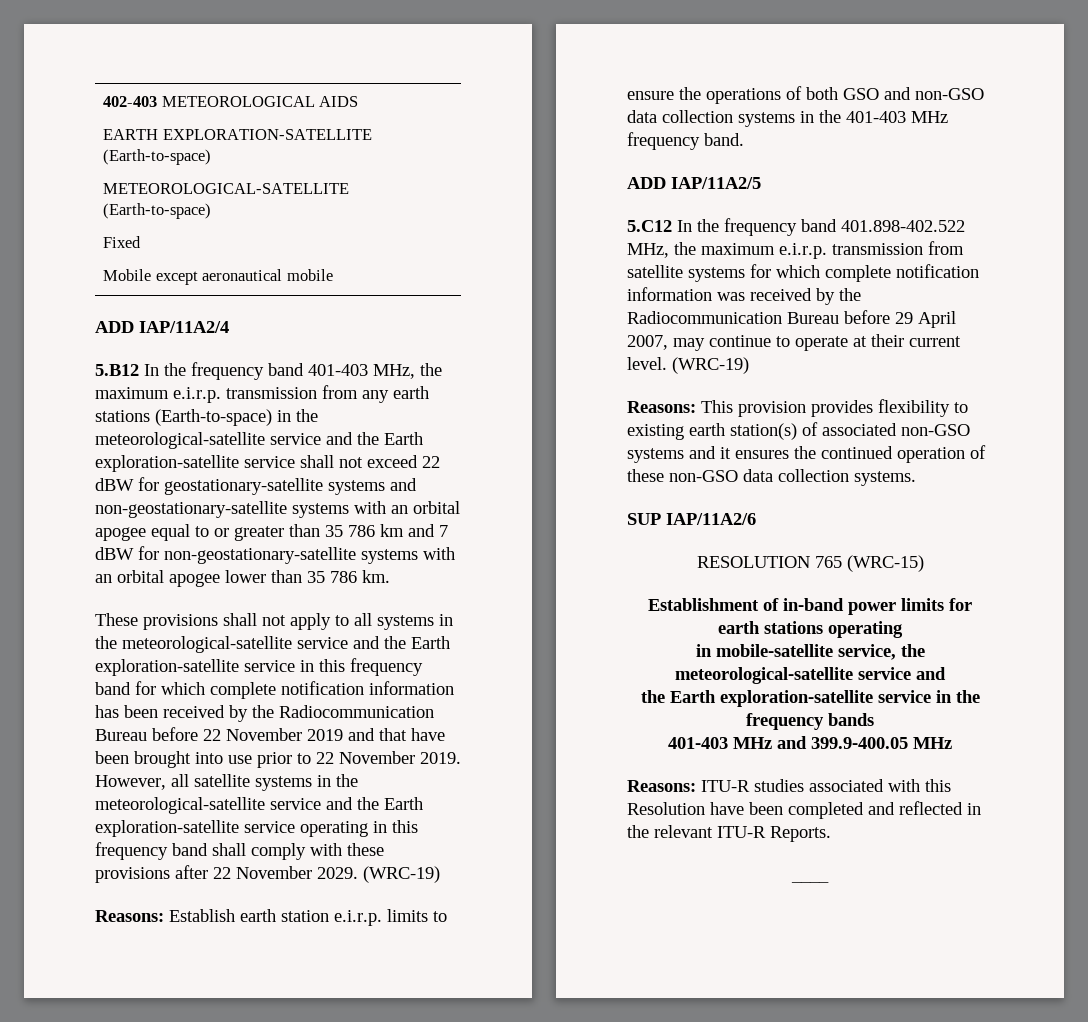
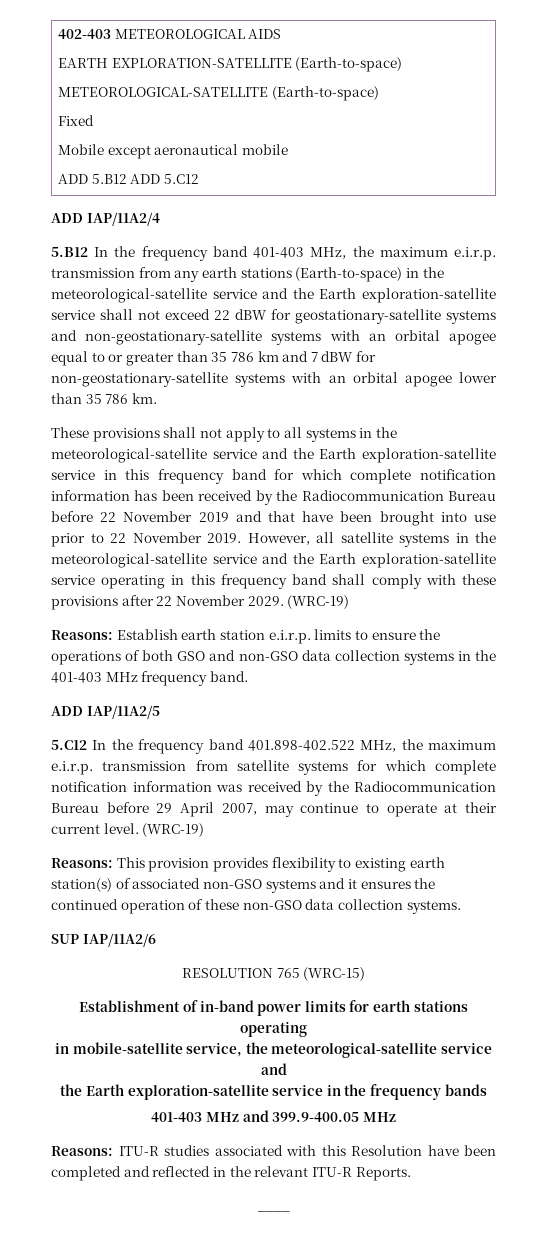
(333, 275) none -> [58,174,199,184] // ADD 5.B12 ADD 5.C12

